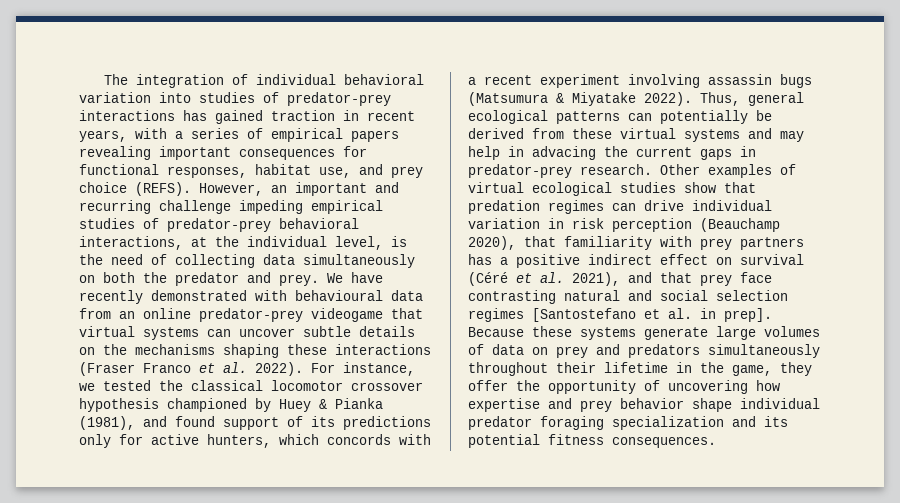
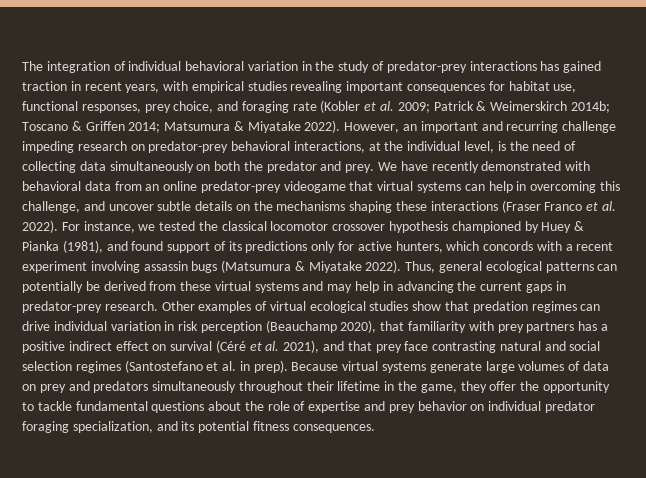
[159,92,255,103] into studies -> [301,61,370,73] in the study
[175,128,399,142] [79,146,367,160] [79,164,423,178] [79,182,191,196] a series of empirical papers revealing important consequences for functional responses, habitat use, and prey choice (REFS). -> [191,81,577,93] [22,100,610,113] [22,120,341,133] empirical studies revealing important consequences for habitat use, functional responses, prey choice, and foraging rate (Kobler et al. 2009; Patrick & Weimerskirch 2014b; Toscano & Griffen 2014; Matsumura & Miyatake 2022).
[311,200,383,214] [79,218,159,229] empirical studies of -> [77,141,145,151] research on
[295,290,383,301] behavioural -> [22,181,81,191] behavioral
(231, 333) none -> [488,181,620,193] [22,201,105,213] help in overcoming this challenge, and
[532,146,596,160] advacing -> [396,281,454,293] advancing
[532,308,636,322] [Santostefano -> [124,360,203,373] (Santostefano
[724,308,772,322] [468,326,572,337] prep]. Because these -> [253,360,379,373] prep). Because virtual
[644,380,780,394] of uncovering how -> [22,401,306,413] to tackle fundamental questions about the role of
[692,398,732,412] shape -> [470,404,485,411] on
[612,416,724,430] specialization -> [72,421,153,433] specialization,

